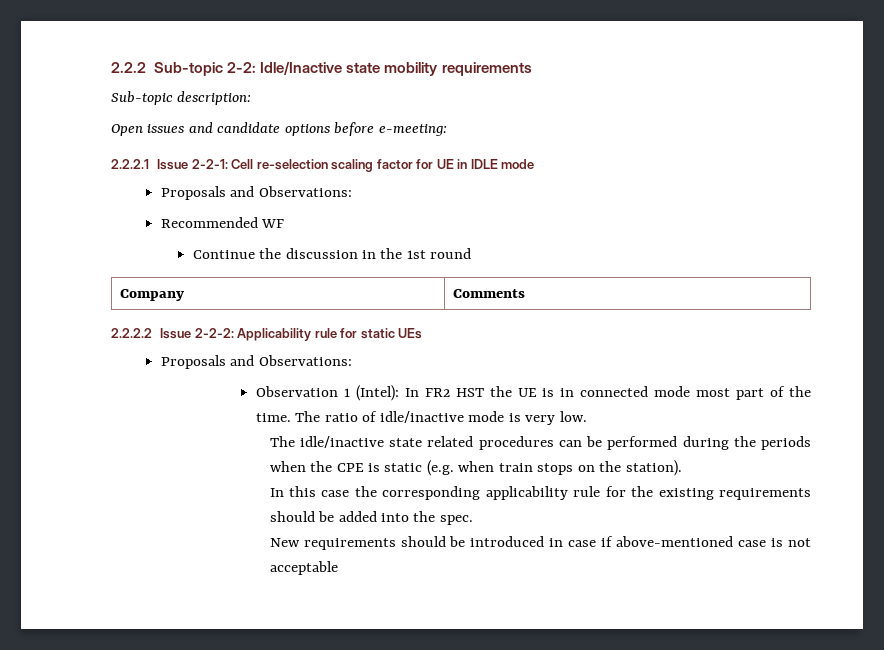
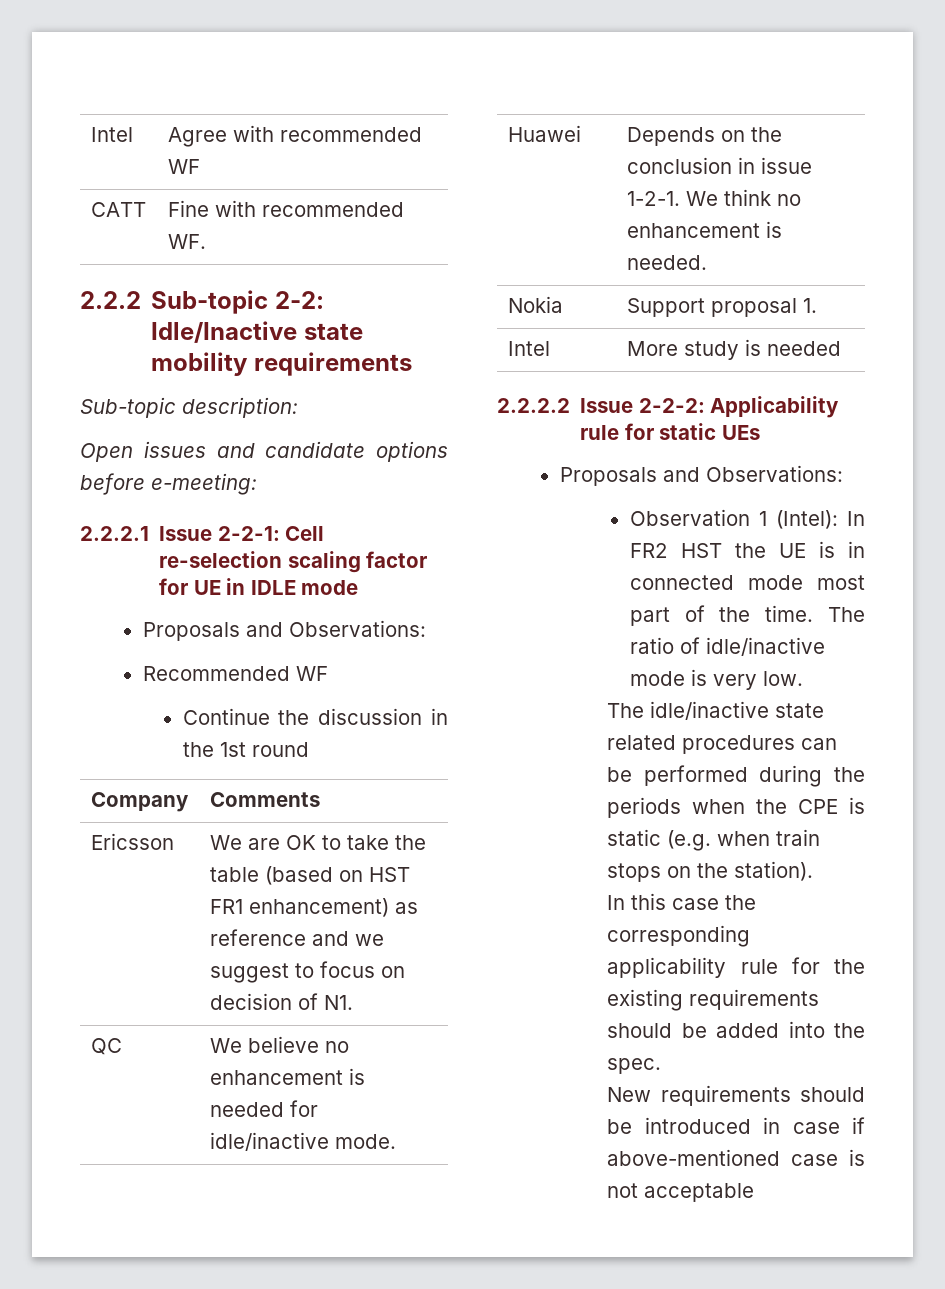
(111, 67) none -> [90,127,133,142] [167,125,422,147] [167,159,200,174] [90,202,146,217] [167,200,404,217] [167,234,206,249] Intel | Agree with recommended WF // CATT | Fine with recommended WF. //
(526, 293) none -> [90,833,174,850] [209,835,426,850] [209,866,410,885] [209,898,418,917] [209,929,384,946] [209,961,405,983] [209,993,353,1010] [90,1038,122,1055] [209,1036,349,1053] [209,1068,365,1085] [209,1100,318,1117] [209,1132,396,1151] [507,125,581,142] [626,127,782,146] [626,157,812,174] [626,189,801,206] [626,221,782,238] [626,255,707,270] [507,296,563,313] [626,298,817,317] [507,341,550,356] [626,339,841,360] // Ericsson | We are OK to take the table (based on HST FR1 enhancement) as reference and we suggest to focus on decision of N1. // QC | We believe no enhancement is needed for idle/inactive mode. // Huawei | Depends on the conclusion in issue 1-2-1. We think no enhancement is needed. // Nokia | Support proposal 1. // Intel | More study is needed

